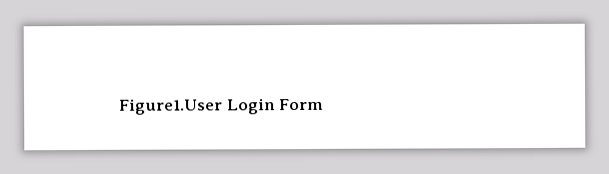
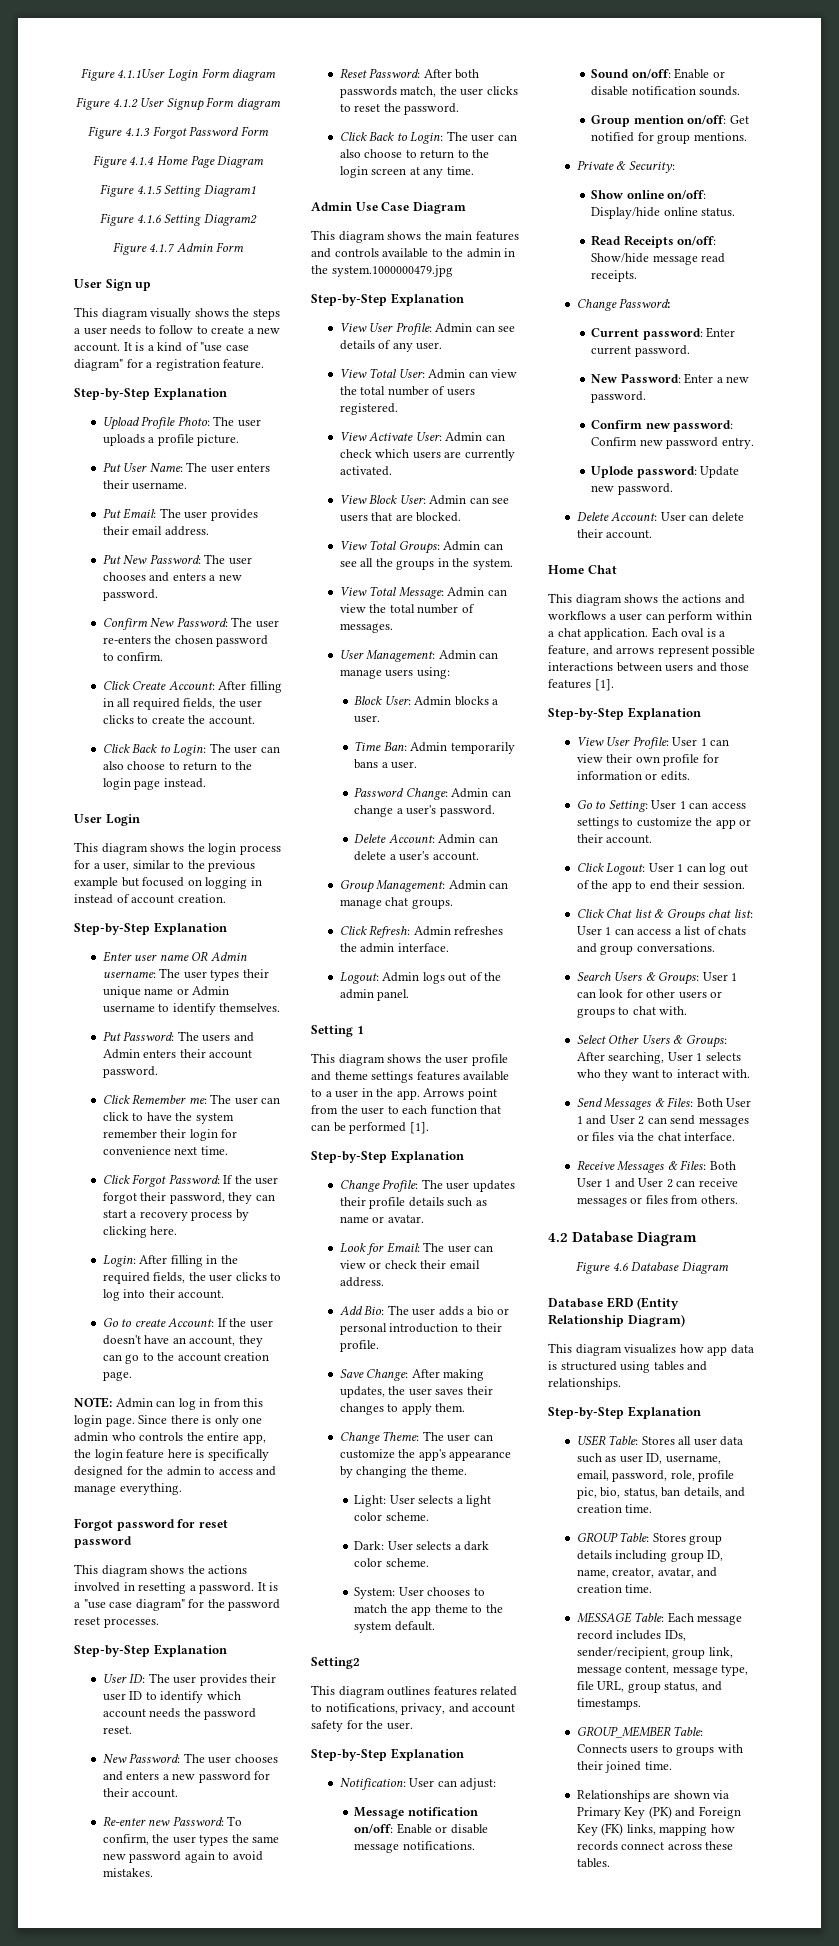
[119,98,325,115] Figure1.User Login Form -> [80,68,277,81] [76,97,281,111] [88,126,269,139] [92,155,265,168] [100,184,256,197] [100,213,257,226] [112,242,245,255] [74,279,152,291] [74,307,280,320] [74,325,281,335] [74,342,249,352] [74,359,265,371] [74,387,227,400] [102,416,261,430] [102,434,240,446] [102,462,271,473] [102,480,188,490] [102,508,258,521] [102,526,209,536] [102,554,252,565] [102,572,242,582] [102,589,158,601] [102,617,279,630] [102,635,269,647] [102,652,164,661] [102,681,282,693] [102,698,263,710] [102,715,255,725] [102,743,280,756] [102,761,253,771] [102,778,206,790] [74,814,140,826] [74,842,281,855] [74,860,256,872] [74,877,262,889] [74,894,226,904] [74,922,227,935] [102,951,247,962] [102,968,269,981] [102,986,230,998] [102,1003,281,1015] [102,1031,254,1042] [102,1049,253,1059] [102,1066,158,1078] [102,1094,281,1105] [102,1112,234,1124] [102,1129,238,1141] [102,1146,228,1155] [102,1174,279,1187] [102,1192,275,1204] [102,1209,249,1221] [102,1226,178,1238] [102,1255,238,1267] [102,1272,282,1284] [102,1289,225,1301] [102,1318,273,1328] [102,1335,263,1347] [102,1352,270,1364] [102,1371,132,1381] [74,1397,264,1410] [74,1415,263,1427] [74,1432,266,1444] [74,1449,269,1461] [74,1466,277,1478] [74,1483,182,1495] [74,1518,228,1531] [74,1536,132,1548] [74,1564,248,1577] [74,1582,279,1594] [74,1599,281,1611] [74,1617,159,1628] [74,1644,227,1657] [102,1673,277,1686] [102,1691,241,1703] [102,1708,257,1720] [102,1726,132,1734] [102,1753,278,1764] [102,1771,271,1783] [102,1788,179,1798] [102,1816,243,1826] [102,1834,280,1846] [102,1851,263,1863] [102,1868,153,1877] [339,68,480,79] [339,86,518,98] [339,103,460,115] [339,131,517,144] [339,149,490,159] [339,166,474,178] [311,202,466,214] [311,230,519,243] [311,248,516,258] [311,265,453,277] [311,293,464,306] [339,322,516,335] [339,340,443,352] [339,368,518,379] [339,386,475,396] [339,403,398,415] [339,432,505,442] [339,449,515,461] [339,466,392,476] [339,495,510,505] [339,512,462,522] [339,540,503,554] [339,558,513,570] [339,586,507,599] [339,604,475,614] [339,623,393,633] [339,650,499,662] [339,667,450,679] [354,696,499,706] [354,715,381,723] [354,741,515,754] [354,759,418,769] [354,787,511,800] [354,805,495,817] [354,834,498,844] [354,851,479,861] [339,880,509,893] [339,897,453,909] [339,925,504,938] [339,943,449,953] [339,972,502,984] [339,989,410,1001] [311,1025,364,1037] [311,1053,508,1066] [311,1071,510,1083] [311,1088,497,1100] [311,1105,502,1115] [311,1122,429,1134] [311,1150,464,1163] [339,1179,515,1192] [339,1197,487,1209] [339,1215,424,1223] [339,1242,494,1255] [339,1260,480,1269] [339,1277,384,1287] [339,1305,510,1316] [339,1323,503,1335] [339,1340,379,1352] [339,1369,485,1381] [339,1386,493,1398] [339,1403,466,1415] [339,1431,493,1444] [339,1449,512,1461] [339,1466,468,1478] [354,1495,492,1507] [354,1512,429,1521] [354,1541,490,1551] [354,1558,429,1567] [354,1587,485,1599] [354,1604,503,1616] [354,1621,435,1633] [311,1657,360,1669] [311,1685,518,1698] [311,1703,516,1715] [311,1720,413,1732] [311,1748,464,1761] [339,1778,497,1790] [354,1807,478,1819] [354,1823,488,1834] [354,1841,475,1853] [591,68,725,79] [591,86,741,96] [591,115,749,127] [591,132,747,144] [576,160,675,173] [591,190,707,200] [591,207,736,219] [591,235,717,248] [591,253,726,265] [591,270,638,282] [576,298,671,311] [591,327,736,340] [591,345,690,357] [591,373,750,384] [591,391,647,403] [591,420,734,432] [591,437,754,449] [591,466,740,478] [591,483,673,495] [576,512,744,522] [576,529,653,539] [548,565,617,574] [548,593,745,606] [548,611,752,623] [548,627,726,640] [548,645,756,657] [548,662,750,672] [548,679,614,691] [548,707,701,720] [576,736,730,749] [576,754,719,766] [576,771,690,781] [576,800,746,812] [576,817,752,829] [576,834,653,844] [576,863,748,875] [576,880,745,892] [576,909,753,922] [576,926,747,935] [576,943,715,955] [576,972,738,985] [576,989,723,999] [576,1006,688,1018] [576,1035,727,1048] [576,1052,741,1064] [576,1069,751,1081] [576,1097,752,1110] [576,1115,749,1127] [576,1132,736,1141] [576,1160,736,1173] [576,1178,738,1188] [576,1195,738,1207] [548,1231,698,1246] [576,1261,729,1274] [548,1297,680,1310] [548,1314,685,1327] [548,1343,754,1356] [548,1361,708,1373] [548,1378,621,1390] [548,1406,701,1419] [576,1435,744,1446] [576,1453,721,1464] [576,1470,735,1482] [576,1487,746,1499] [576,1504,653,1513] [576,1532,723,1545] [576,1550,724,1562] [576,1567,718,1578] [576,1584,653,1593] [576,1612,743,1625] [576,1630,686,1641] [576,1647,733,1659] [576,1665,749,1676] [576,1681,722,1693] [576,1698,641,1710] [576,1726,704,1738] [576,1744,743,1756] [576,1761,672,1773] [576,1790,730,1802] [576,1806,741,1819] [576,1823,735,1836] [576,1841,734,1851] [576,1858,610,1868] Figure 4.1.1User Login Form diagram // Figure 4.1.2 User Signup Form diagram // Figure 4.1.3 Forgot Password Form // Figure 4.1.4 Home Page Diagram // Figure 4.1.5 Setting Diagram1 // Figure 4.1.6 Setting Diagram2 // Figure 4.1.7 Admin Form // User Sign up // This diagram visually shows the steps a user needs to follow to create a new account. It is a kind of "use case diagram" for a registration feature. // Step-by-Step Explanation // Upload Profile Photo: The user uploads a profile picture. // Put User Name: The user enters their username. // Put Email: The user provides their email address. // Put New Password: The user chooses and enters a new password. // Confirm New Password: The user re-enters the chosen password to confirm. // Click Create Account: After filling in all required fields, the user clicks to create the account. // Click Back to Login: The user can also choose to return to the login page instead. // User Login // This diagram shows the login process for a user, similar to the previous example but focused on logging in instead of account creation. // Step-by-Step Explanation // Enter user name OR Admin username: The user types their unique name or Admin username to identify themselves. // Put Password: The users and Admin enters their account password. // Click Remember me: The user can click to have the system remember their login for convenience next time. // Click Forgot Password: If the user forgot their password, they can start a recovery process by clicking here. // Login: After filling in the required fields, the user clicks to log into their account. // Go to create Account: If the user doesn't have an account, they can go to the account creation page. // NOTE: Admin can log in from this login page. Since there is only one admin who controls the entire app, the login feature here is specifically designed for the admin to access and manage everything. // Forgot password for reset password // This diagram shows the actions involved in resetting a password. It is a "use case diagram" for the password reset processes. // Step-by-Step Explanation // User ID: The user provides their user ID to identify which account needs the password reset. // New Password: The user chooses and enters a new password for their account. // Re-enter new Password: To confirm, the user types the same new password again to avoid mistakes. // Reset Password: After both passwords match, the user clicks to reset the password. // Click Back to Login: The user can also choose to return to the login screen at any time. // Admin Use Case Diagram // This diagram shows the main features and controls available to the admin in the system.1000000479.jpg // Step-by-Step Explanation // View User Profile: Admin can see details of any user. // View Total User: Admin can view the total number of users registered. // View Activate User: Admin can check which users are currently activated. // View Block User: Admin can see users that are blocked. // View Total Groups: Admin can see all the groups in the system. // View Total Message: Admin can view the total number of messages. // User Management: Admin can manage users using: // Block User: Admin blocks a user. // Time Ban: Admin temporarily bans a user. // Password Change: Admin can change a user's password. // Delete Account: Admin can delete a user's account. // Group Management: Admin can manage chat groups. // Click Refresh: Admin refreshes the admin interface. // Logout: Admin logs out of the admin panel. // Setting 1 // This diagram shows the user profile and theme settings features available to a user in the app. Arrows point from the user to each function that can be performed [1]. // Step-by-Step Explanation // Change Profile: The user updates their profile details such as name or avatar. // Look for Email: The user can view or check their email address. // Add Bio: The user adds a bio or personal introduction to their profile. // Save Change: After making updates, the user saves their changes to apply them. // Change Theme: The user can customize the app's appearance by changing the theme. // Light: User selects a light color scheme. // Dark: User selects a dark color scheme. // System: User chooses to match the app theme to the system default. // Setting2 // This diagram outlines features related to notifications, privacy, and account safety for the user. // Step-by-Step Explanation // Notification: User can adjust: // Message notification on/off: Enable or disable message notifications. // Sound on/off: Enable or disable notification sounds. // Group mention on/off: Get notified for group mentions. // Private & Security: // Show online on/off: Display/hide online status. // Read Receipts on/off: Show/hide message read receipts. // Change Password: // Current password: Enter current password. // New Password: Enter a new password. // Confirm new password: Confirm new password entry. // Uplode password: Update new password. // Delete Account: User can delete their account. // Home Chat // This diagram shows the actions and workflows a user can perform within a chat application. Each oval is a feature, and arrows represent possible interactions between users and those features [1]. // Step-by-Step Explanation // View User Profile: User 1 can view their own profile for information or edits. // Go to Setting: User 1 can access settings to customize the app or their account. // Click Logout: User 1 can log out of the app to end their session. // Click Chat list & Groups chat list: User 1 can access a list of chats and group conversations. // Search Users & Groups: User 1 can look for other users or groups to chat with. // Select Other Users & Groups: After searching, User 1 selects who they want to interact with. // Send Messages & Files: Both User 1 and User 2 can send messages or files via the chat interface. // Receive Messages & Files: Both User 1 and User 2 can receive messages or files from others. // 4.2 Database Diagram // Figure 4.6 Database Diagram // Database ERD (Entity Relationship Diagram) // This diagram visualizes how app data is structured using tables and relationships. // Step-by-Step Explanation // USER Table: Stores all user data such as user ID, username, email, password, role, profile pic, bio, status, ban details, and creation time. // GROUP Table: Stores group details including group ID, name, creator, avatar, and creation time. // MESSAGE Table: Each message record includes IDs, sender/recipient, group link, message content, message type, file URL, group status, and timestamps. // GROUP_MEMBER Table: Connects users to groups with their joined time. // Relationships are shown via Primary Key (PK) and Foreign Key (FK) links, mapping how records connect across these tables.

